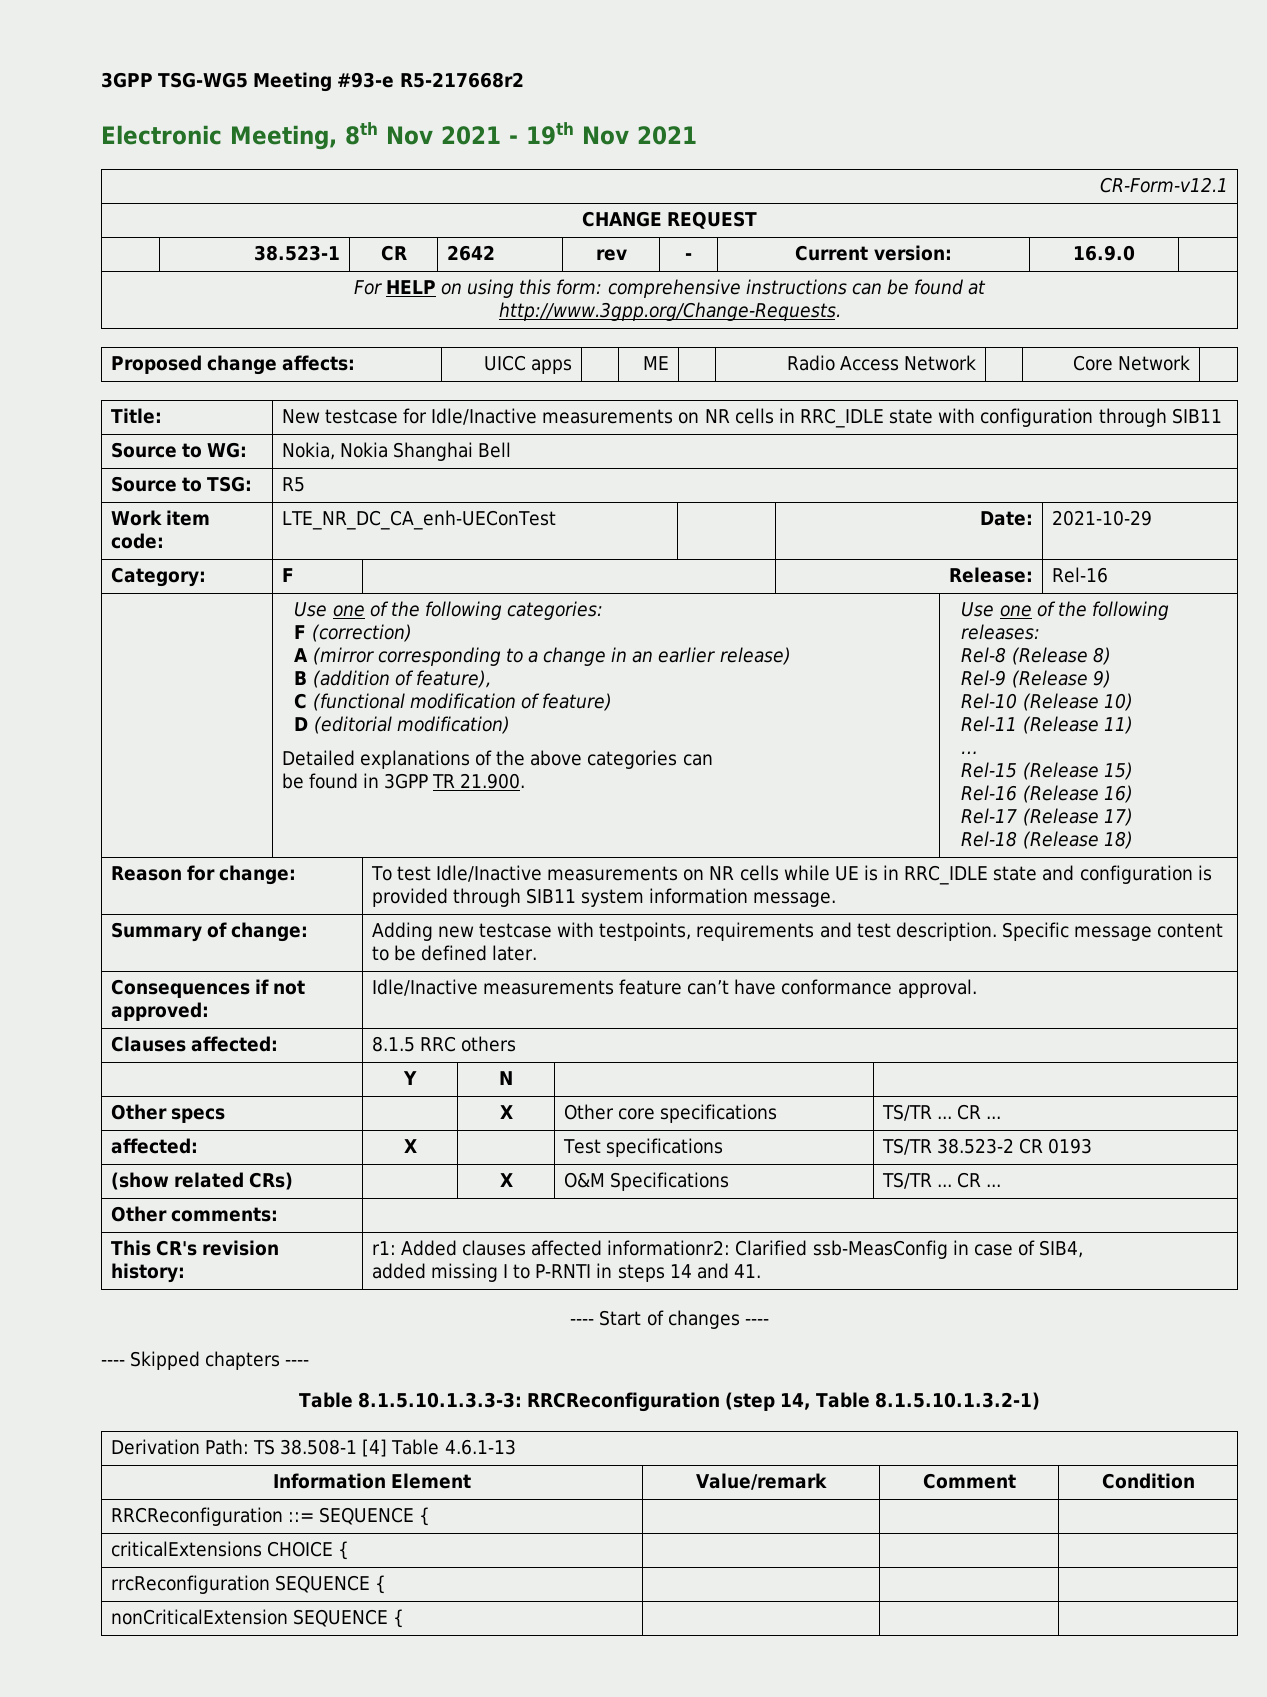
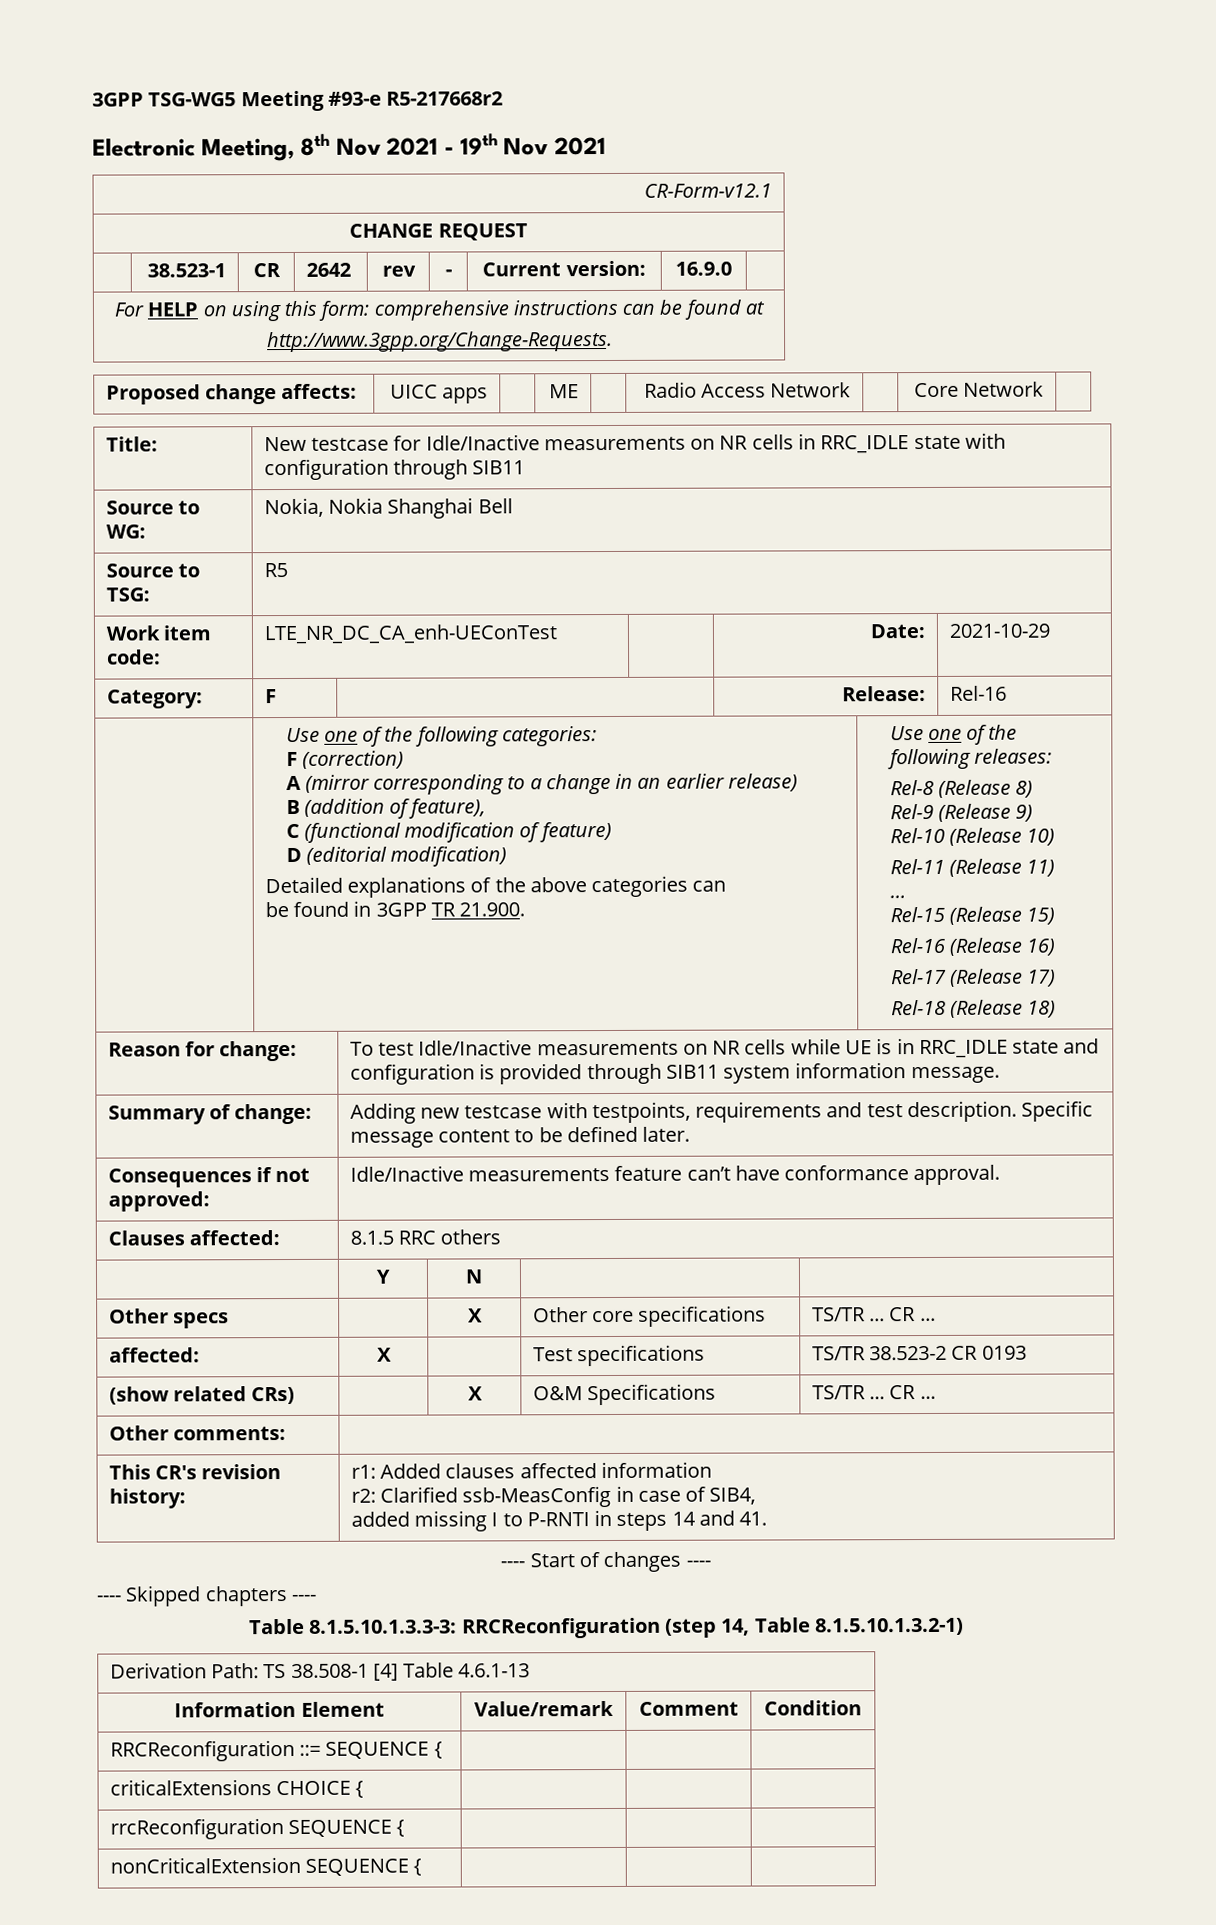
[607,1240,731,1256] informationr2: -> [600,1461,712,1479] [350,1488,376,1503] information // r2:

